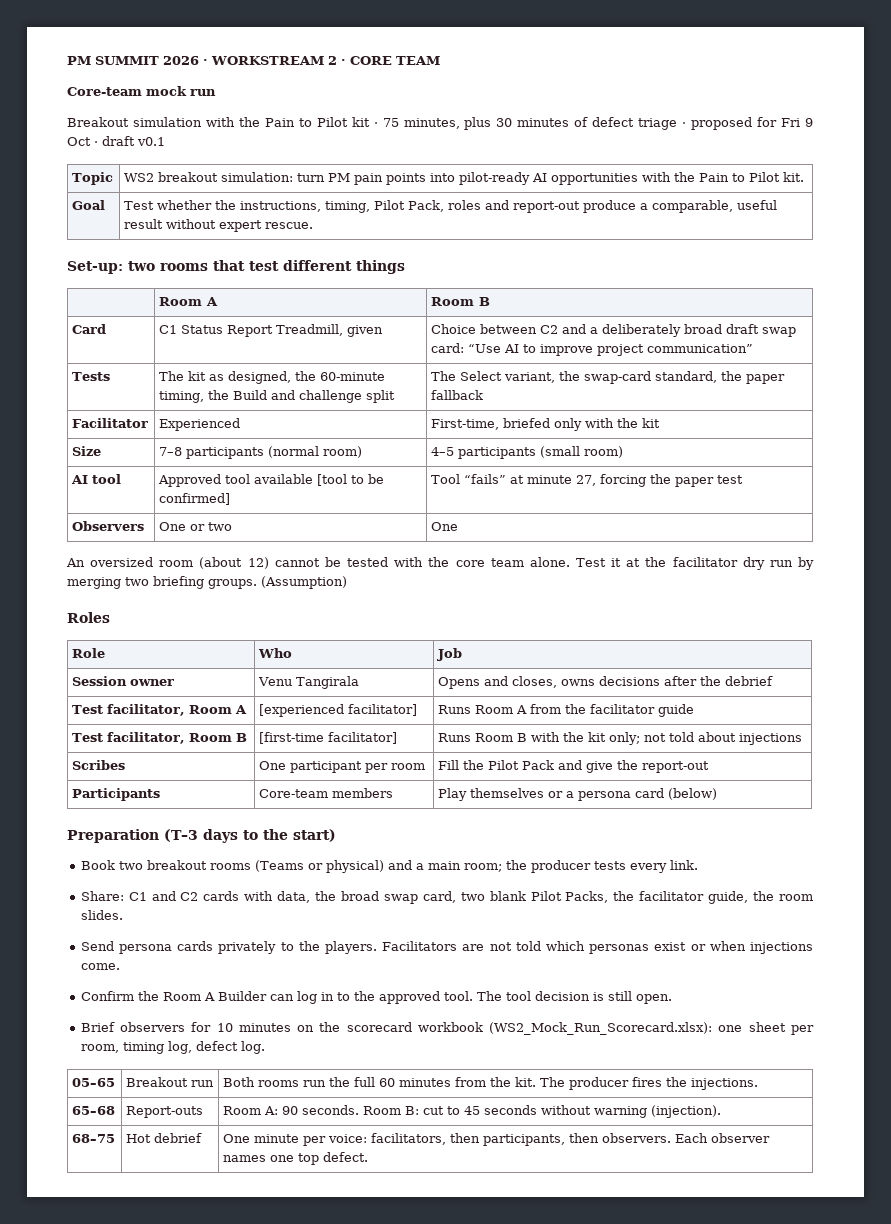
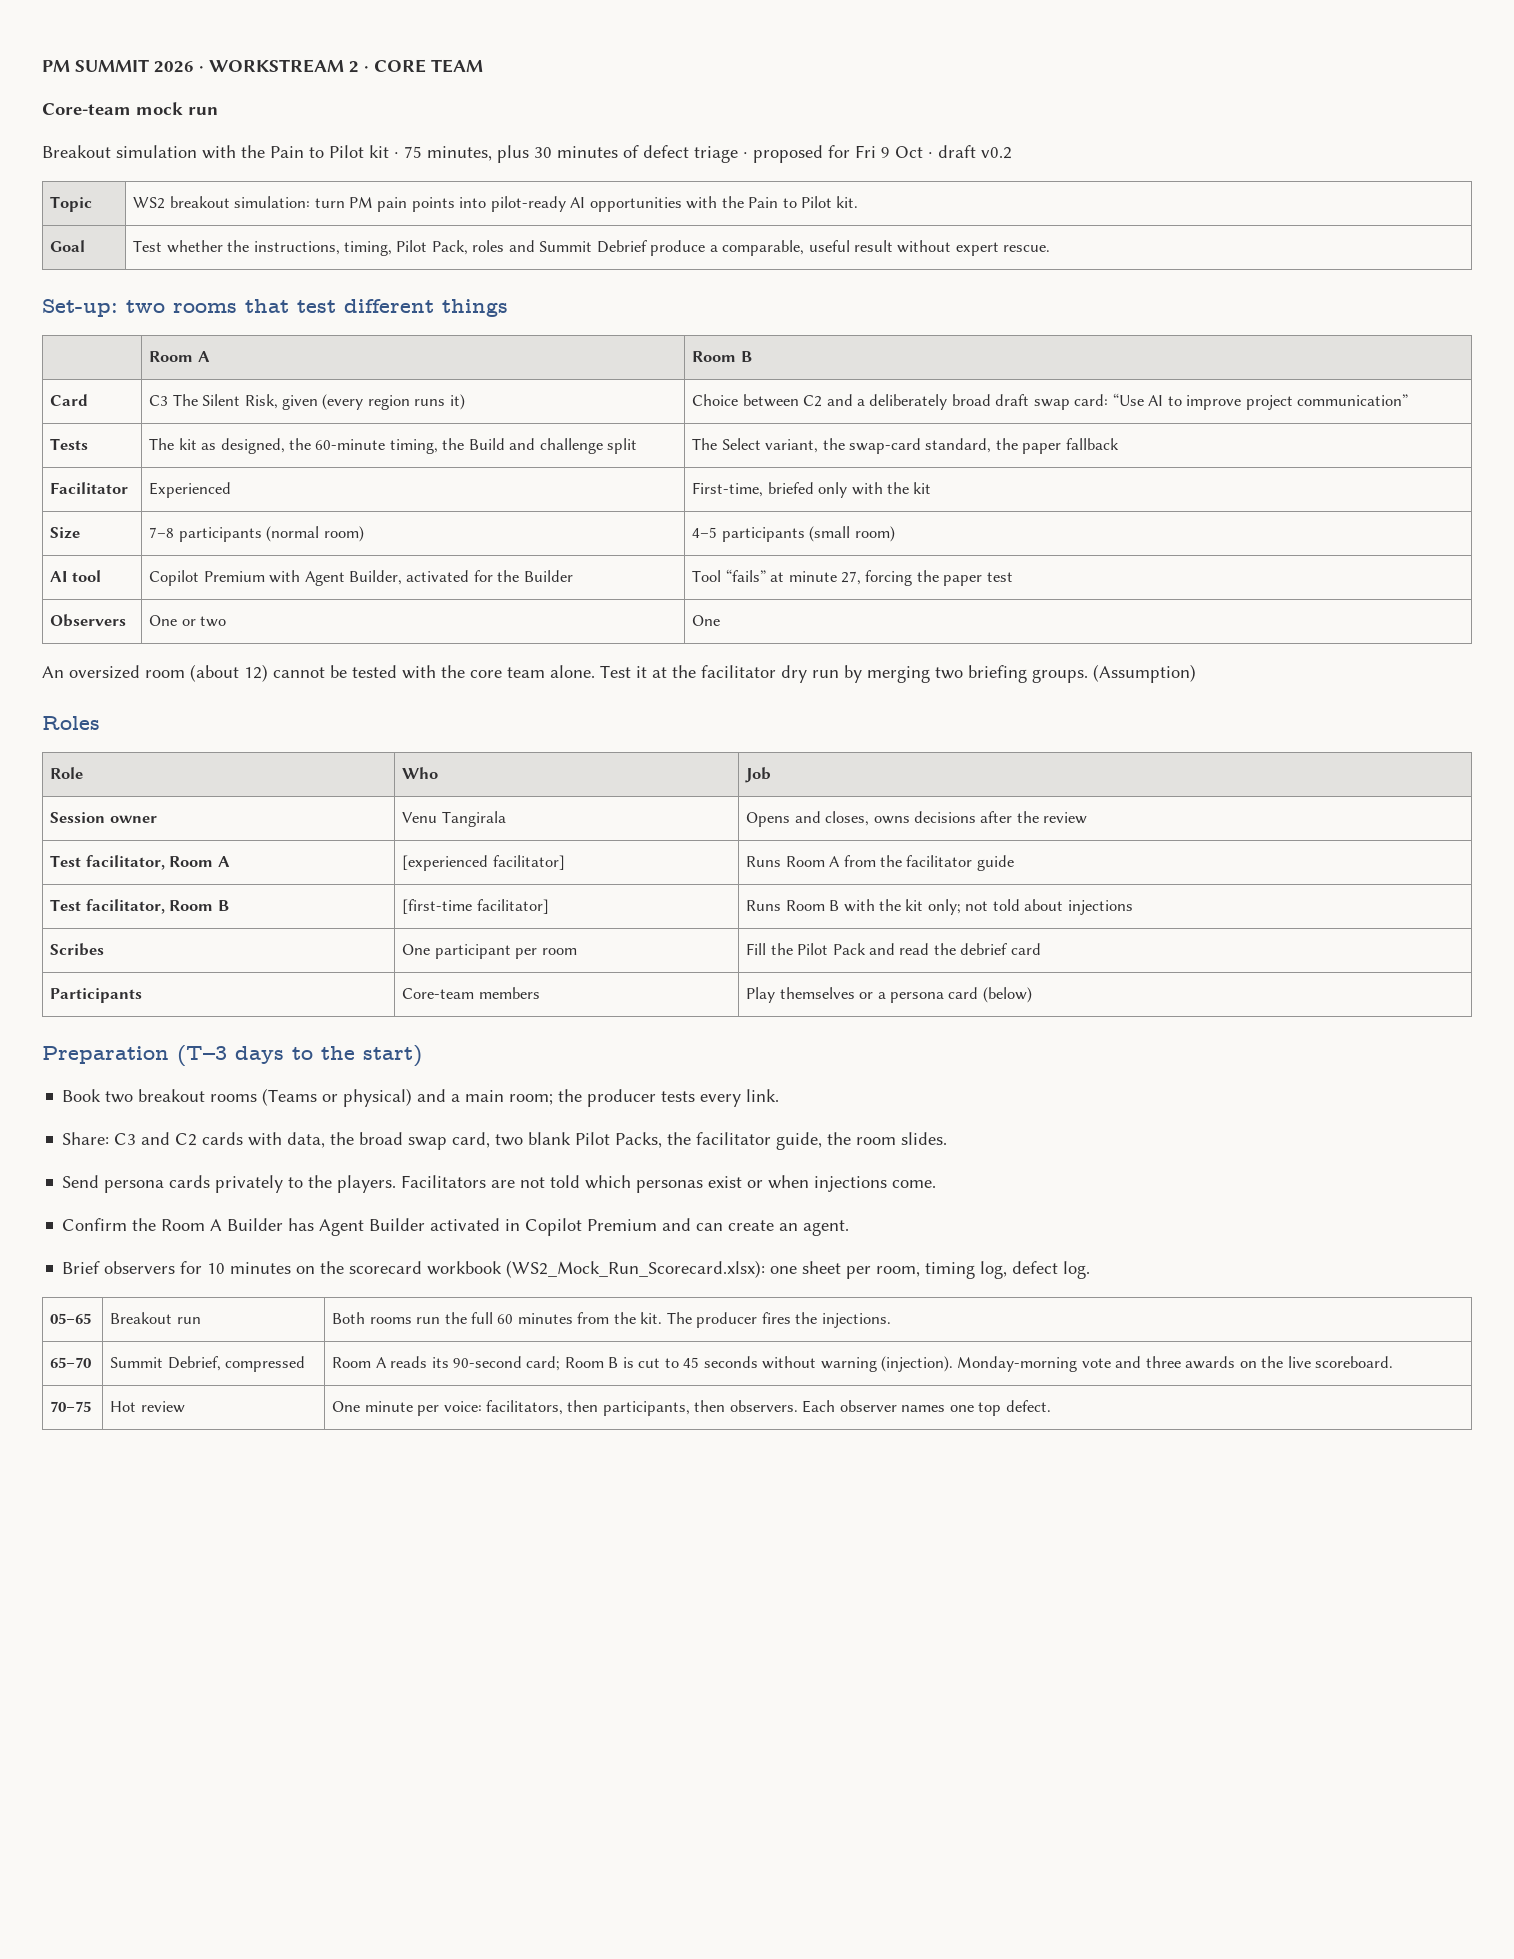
[137,137,165,146] v0.1 -> [981,147,1012,159] v0.2
[513,201,581,213] report-out -> [539,240,647,253] Summit Debrief
[159,324,384,337] C1 Status Report Treadmill, given -> [149,394,465,410] C3 The Silent Risk, given (every region runs it)
[158,474,385,487] [159,493,231,505] Approved tool available [tool to be confirmed] -> [149,570,573,586] Copilot Premium with Agent Builder, activated for the Builder
[725,676,774,686] debrief -> [1043,812,1088,824] review
[586,760,710,773] give the report-out -> [899,943,1041,955] read the debrief card
[128,892,147,901] C1 -> [114,1133,137,1145] C3
[269,991,672,1004] can log in to the approved tool. The tool decision is still open. -> [288,1218,850,1236] has Agent Builder activated in Copilot Premium and can create an agent.
[72,1106,116,1115] [126,1106,204,1118] [223,1105,420,1115] 65–68 | Report-outs | Room A: 90 seconds. Room B: -> [50,1357,92,1368] [110,1356,306,1372] [332,1356,634,1371] 65–70 | Summit Debrief, compressed | Room A reads its 90-second card; Room B is
[72,1134,116,1143] // 68–75 -> [957,1356,1394,1372] [50,1401,92,1412] Monday-morning vote and three awards on the live scoreboard. // 70–75
[154,1133,203,1143] debrief -> [140,1401,185,1413] review

